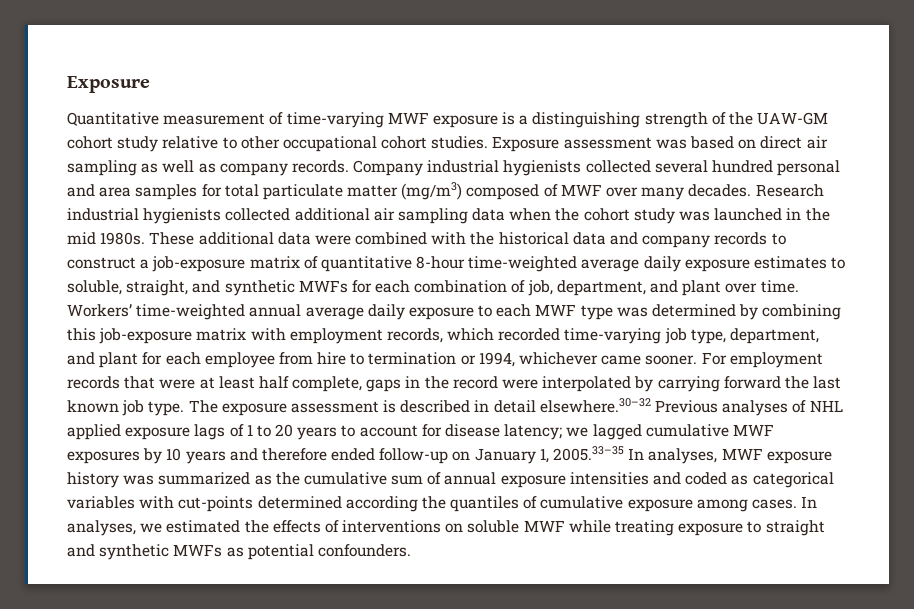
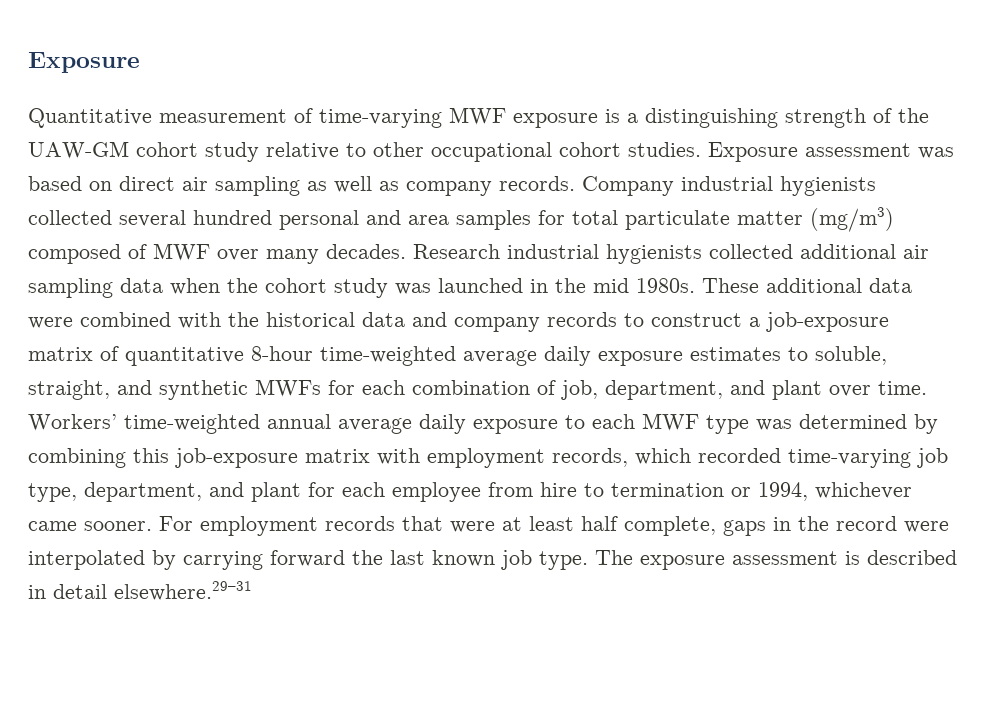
[539,398,843,416] [67,424,774,440] [67,446,832,464] [67,472,834,488] [67,496,818,512] [67,520,825,536] [67,544,411,560] elsewhere.30–32 Previous analyses of NHL applied exposure lags of 1 to 20 years to account for disease latency; we lagged cumulative MWF exposures by 10 years and therefore ended follow-up on January 1, 2005.33–35 In analyses, MWF exposure history was summarized as the cumulative sum of annual exposure intensities and coded as categorical variables with cut-points determined according the quantiles of cumulative exposure among cases. In analyses, we estimated the effects of interventions on soluble MWF while treating exposure to straight and synthetic MWFs as potential confounders. -> [114,581,252,601] elsewhere.29–31

